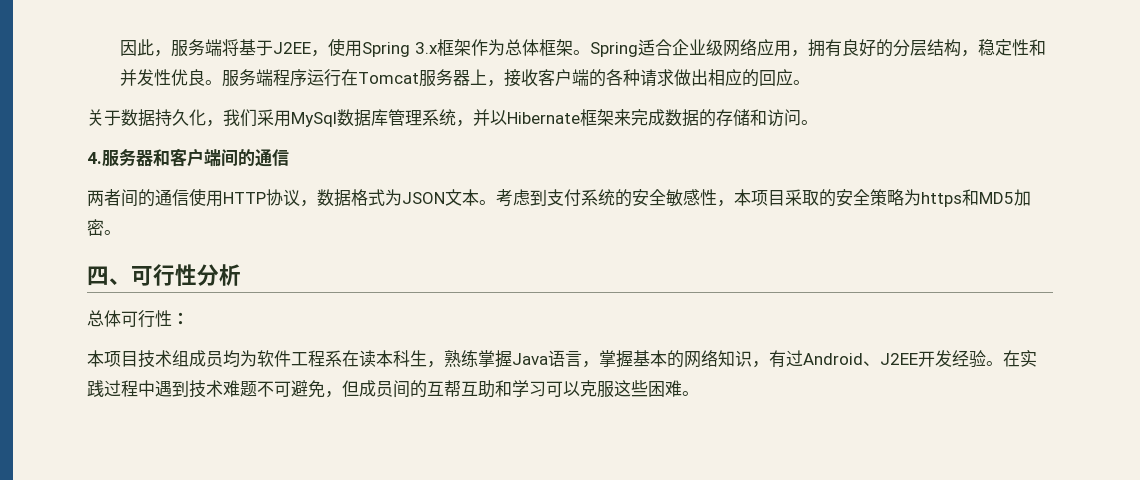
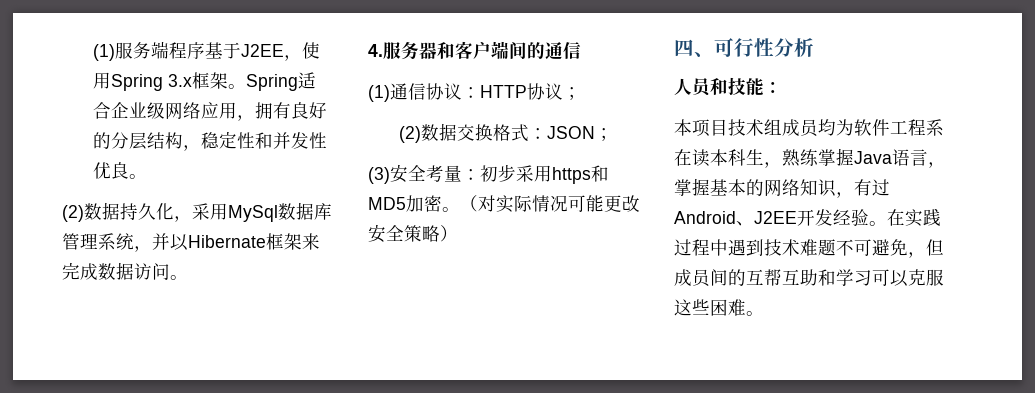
[120,39,240,57] 因此，服务端将 -> [93,41,206,61] (1)服务端程序
[471,39,574,56] 作为总体框架 -> (229, 80) none
[222,69,811,87] [87,109,121,126] 服务端程序运行在Tomcat服务器上，接收客户端的各种请求做出相应的回应。 // 关于 -> [62,205,84,222] // (2)
[223,109,257,127] 我们 -> (192, 219) none
[699,109,767,127] 的存储和 -> (134, 271) none
[87,188,1031,207] [87,219,121,236] 两者间的通信使用HTTP协议，数据格式为JSON文本。考虑到支付系统的安全敏感性，本项目采取的安全策略为https和MD5加密。 -> [368,83,581,102] [399,123,614,143] [368,164,609,184] [368,195,640,213] [368,224,458,243] (1)通信协议：HTTP协议； // (2)数据交换格式：JSON； // (3)安全考量：初步采用https和MD5加密。（对实际情况可能更改安全策略）
[87,310,172,328] 总体可行性 -> [674,77,764,97] 人员和技能

